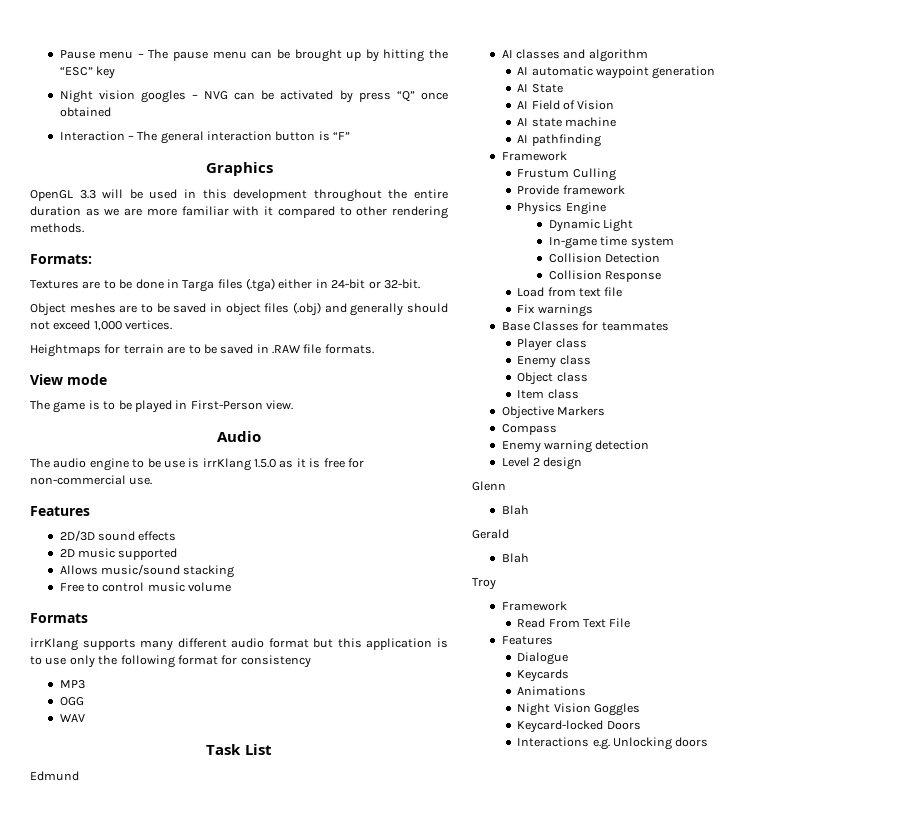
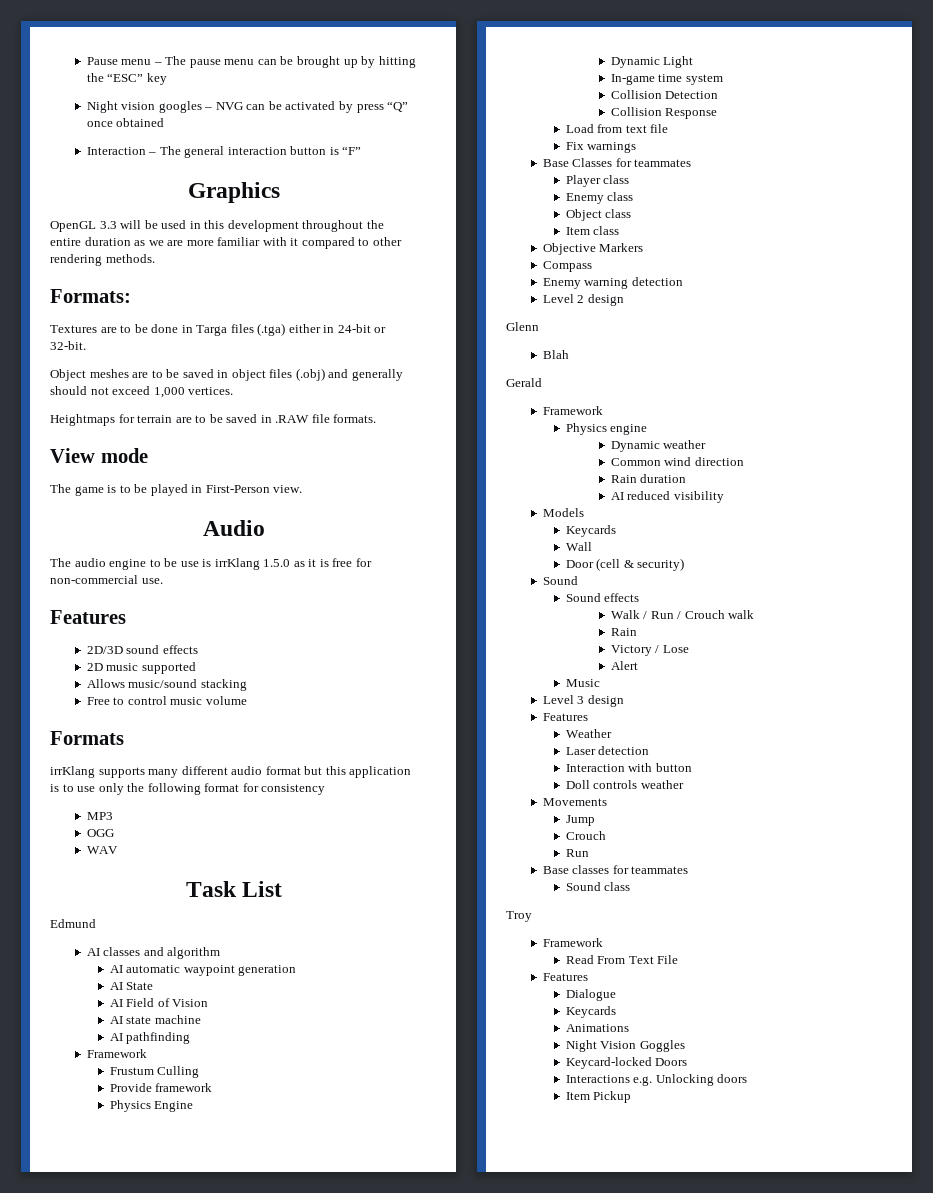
[501,553,529,563] Blah -> [542,406,603,415] [565,423,648,435] [610,440,707,452] [610,457,744,466] [610,474,687,483] [610,491,724,503] [542,508,584,517] [565,525,616,537] [565,542,592,551] [565,558,685,571] [542,576,578,585] [565,593,640,602] [610,610,755,619] [610,628,637,636] [610,645,689,656] [610,661,638,670] [565,679,600,687] [542,695,624,707] [542,713,588,721] [565,729,612,738] [565,746,650,755] [565,763,692,772] [565,780,684,789] [542,798,607,806] [565,815,595,826] [565,831,606,840] [565,849,589,857] [542,865,689,874] [565,882,631,891] Framework // Physics engine // Dynamic weather // Common wind direction // Rain duration // AI reduced visibility // Models // Keycards // Wall // Door (cell & security) // Sound // Sound effects // Walk / Run / Crouch walk // Rain // Victory / Lose // Alert // Music // Level 3 design // Features // Weather // Laser detection // Interaction with button // Doll controls weather // Movements // Jump // Crouch // Run // Base classes for teammates // Sound class
(709, 742) none -> [565,1091,632,1103] // Item Pickup

